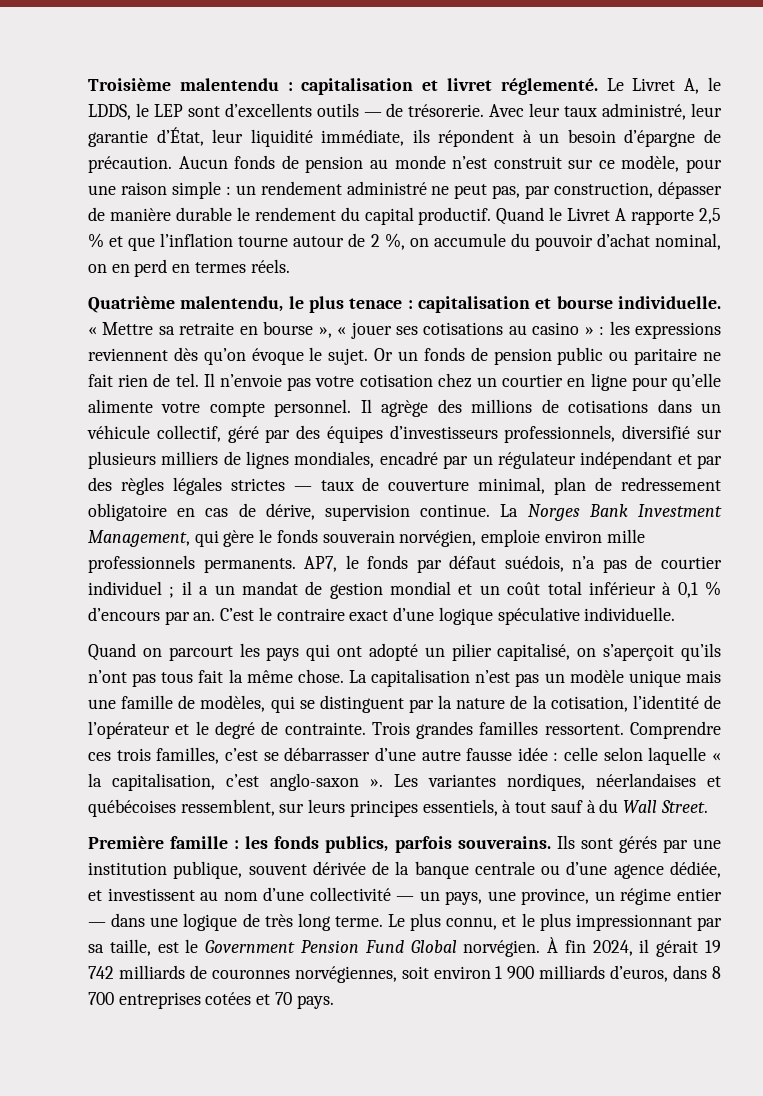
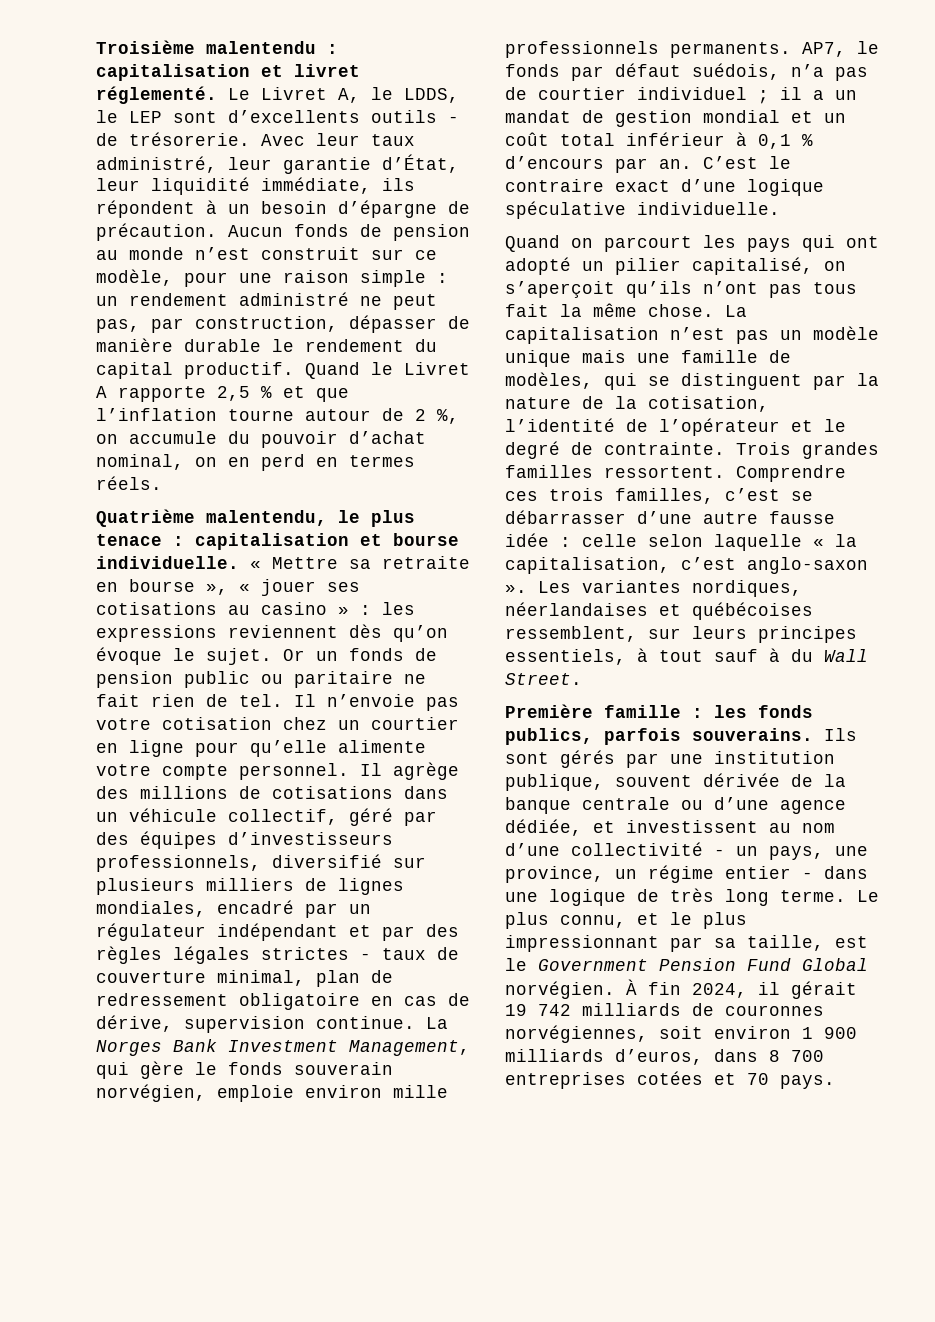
[363,112,382,117] — -> [448,116,459,123] -
[293,486,312,491] — -> [360,953,371,960] -
[396,896,415,901] — -> [714,849,725,856] -
[88,922,106,927] — -> [802,872,813,879] -

